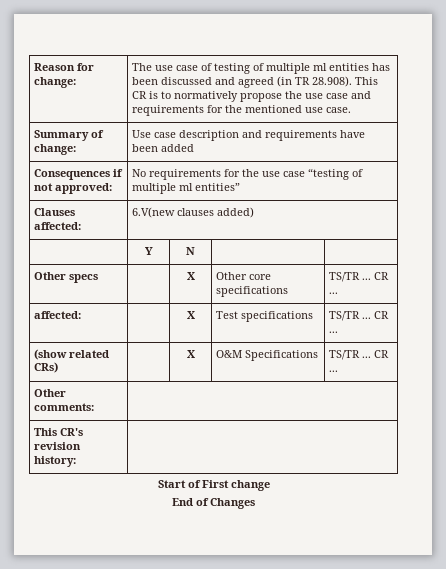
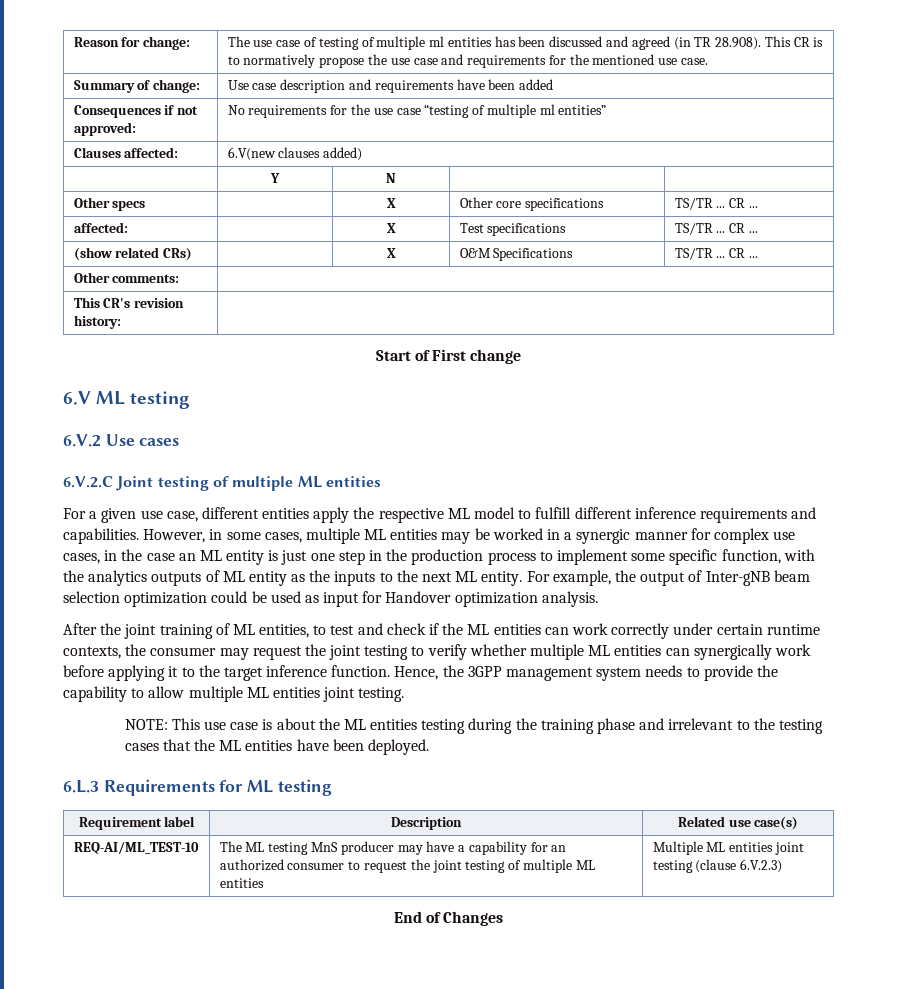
(270, 485) none -> [63,391,191,409] [63,434,180,447] [63,476,381,491] [63,507,817,523] [63,528,796,544] [63,549,815,565] [63,570,810,586] [63,591,598,607] [63,623,820,639] [63,644,811,660] [63,665,778,681] [63,686,405,702] [124,718,823,734] [124,739,429,755] [63,779,332,796] [78,816,196,830] [391,817,462,830] [677,816,799,830] [73,842,199,854] [219,841,567,855] [219,859,595,873] [219,878,264,888] [652,841,804,855] [652,859,783,873] // 6.V ML testing // 6.V.2 Use cases // 6.V.2.C Joint testing of multiple ML entities // For a given use case, different entities apply the respective ML model to fulfill different inference requirements and capabilities. However, in some cases, multiple ML entities may be worked in a synergic manner for complex use cases, in the case an ML entity is just one step in the production process to implement some specific function, with the analytics outputs of ML entity as the inputs to the next ML entity. For example, the output of Inter-gNB beam selection optimization could be used as input for Handover optimization analysis. // After the joint training of ML entities, to test and check if the ML entities can work correctly under certain runtime contexts, the consumer may request the joint testing to verify whether multiple ML entities can synergically work before applying it to the target inference function. Hence, the 3GPP management system needs to provide the capability to allow multiple ML entities joint testing. // NOTE: This use case is about the ML entities testing during the training phase and irrelevant to the testing cases that the ML entities have been deployed. // 6.L.3 Requirements for ML testing // Requirement label | Description | Related use case(s) // REQ-AI/ML_TEST-10 | The ML testing MnS producer may have a capability for an authorized consumer to request the joint testing of multiple ML entities | Multiple ML entities joint testing (clause 6.V.2.3)

